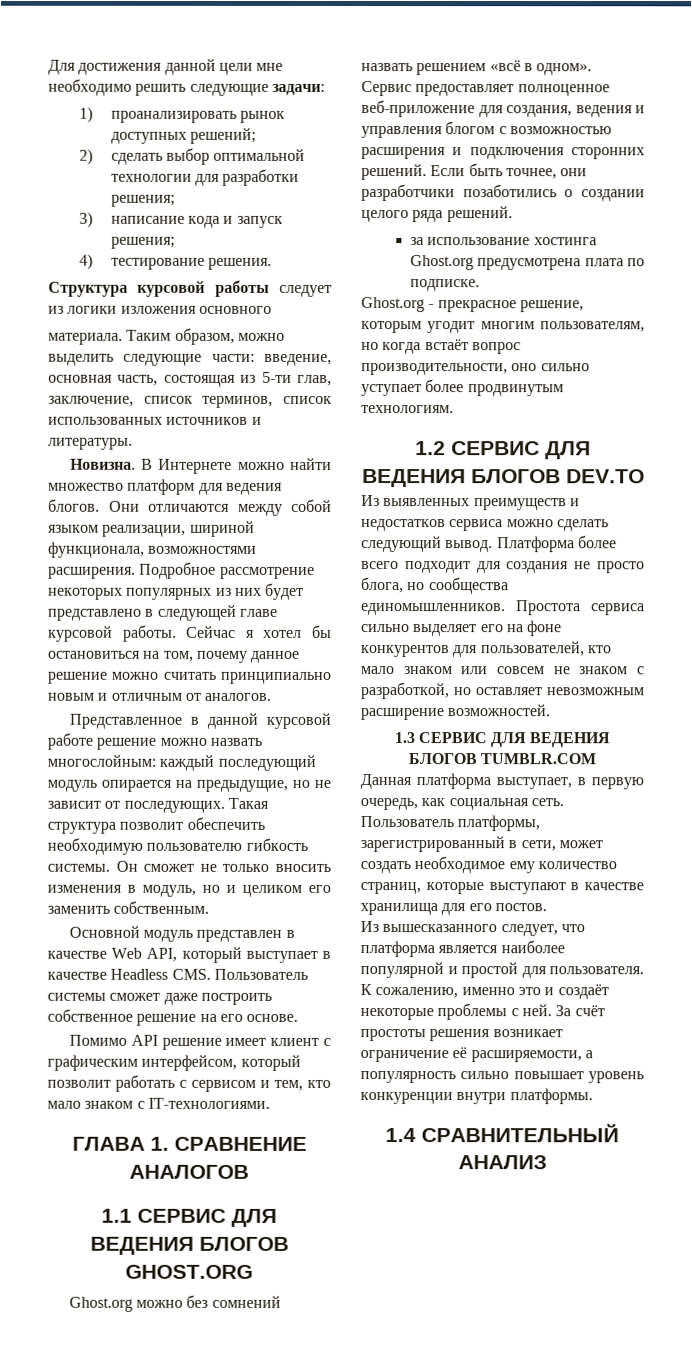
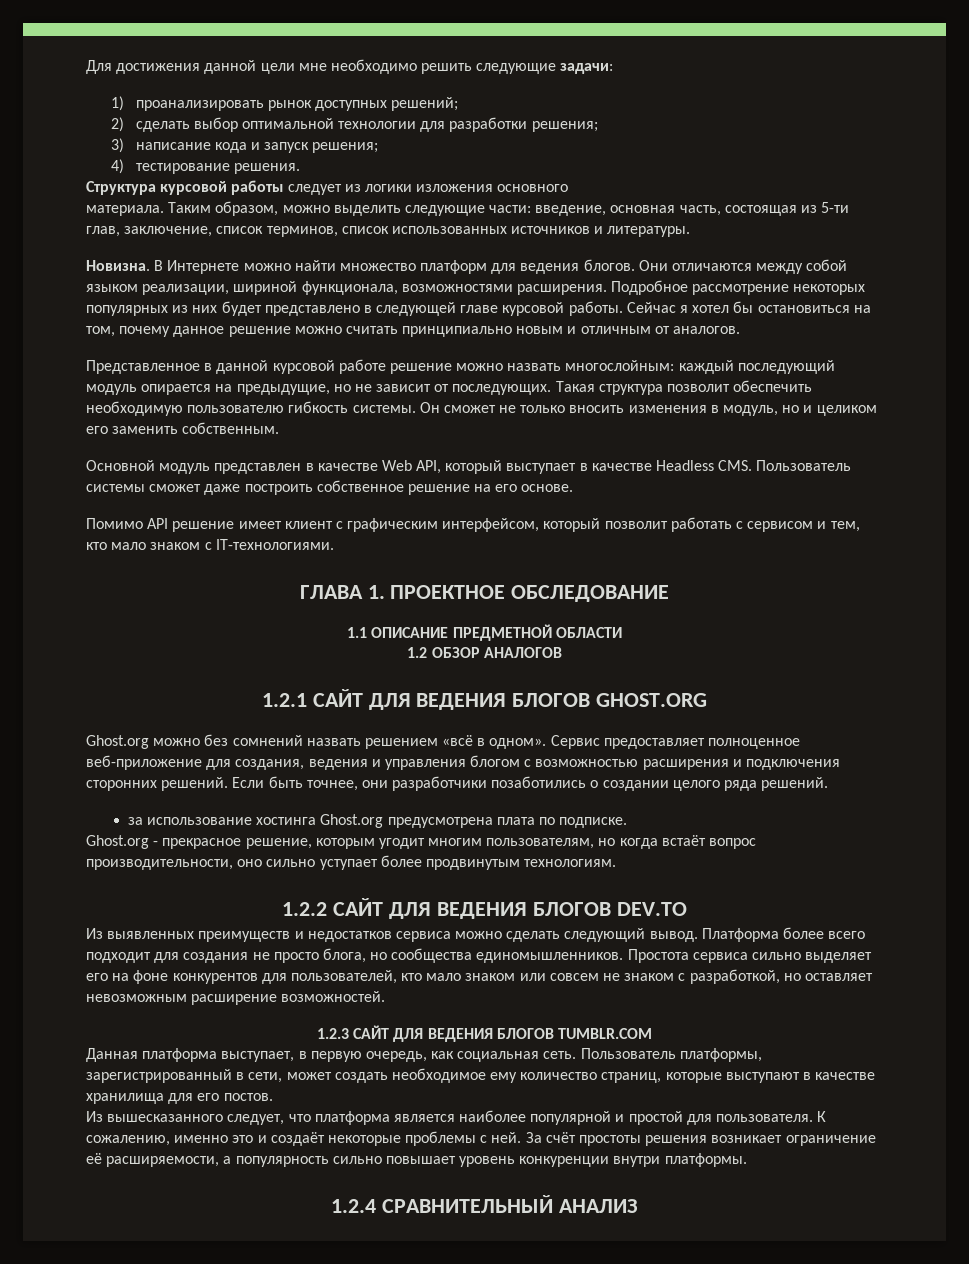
[173,1136,307,1151] СРАВНЕНИЕ -> [390,585,670,602] [347,624,622,641] [407,647,480,658] ПРОЕКТНОЕ ОБСЛЕДОВАНИЕ // 1.1 ОПИСАНИЕ ПРЕДМЕТНОЙ ОБЛАСТИ // 1.2 ОБЗОР
[101,1208,226,1223] 1.1 СЕРВИС -> [261,689,363,707] 1.2.1 САЙТ
[415,441,540,456] 1.2 СЕРВИС -> [282,898,384,916] 1.2.2 САЙТ
[393,732,487,744] 1.3 СЕРВИС -> [317,1025,390,1039] 1.2.3 САЙТ
[385,1128,416,1143] 1.4 -> [331,1199,377,1213] 1.2.4

